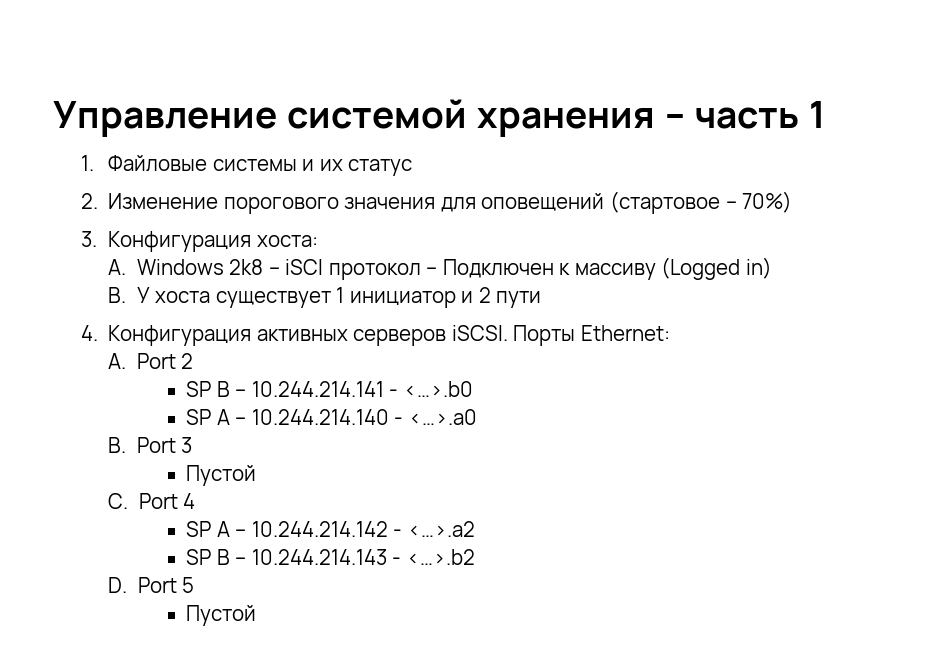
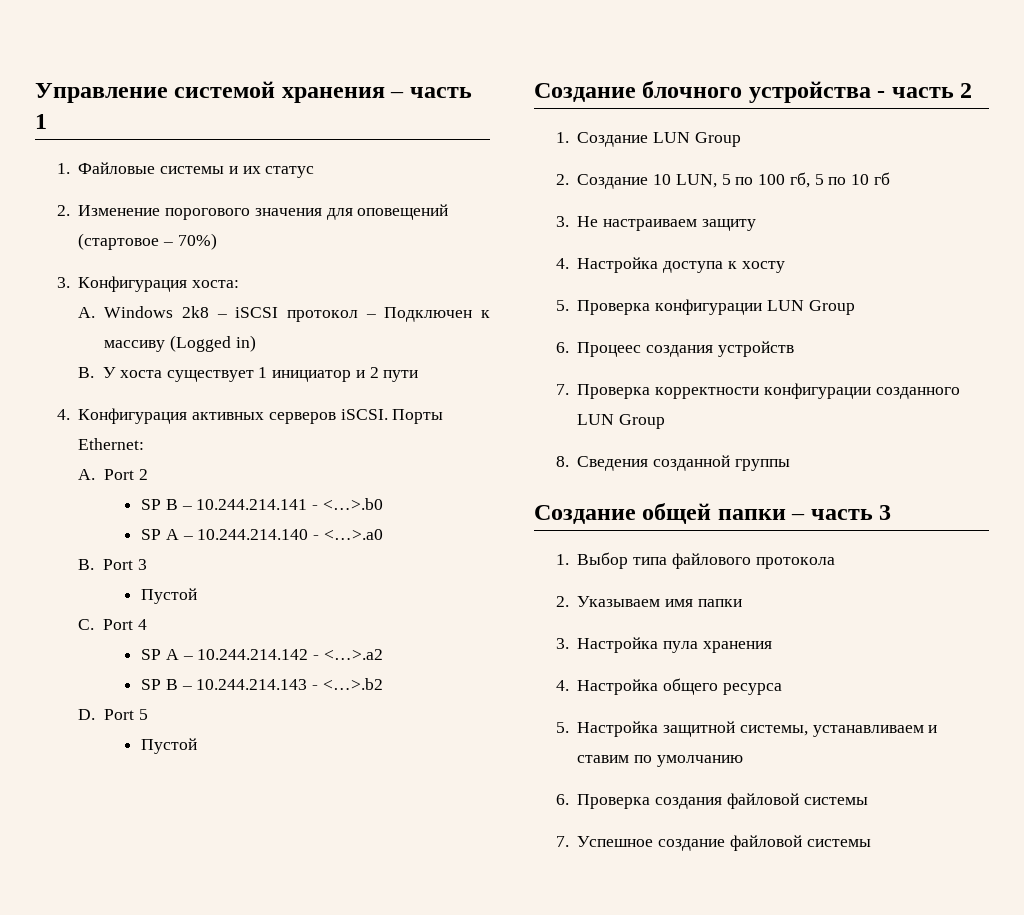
[285,259,324,275] iSCI -> [235,307,279,318] iSCSI
(257, 615) none -> [534,81,973,103] [555,132,741,147] [555,172,890,189] [555,216,756,231] [555,257,785,273] [555,299,855,315] [555,341,794,357] [555,383,960,399] [577,414,666,429] [555,455,790,471] [534,503,892,524] [555,552,835,569] [555,596,742,607] [555,637,772,653] [555,678,782,695] [555,721,938,737] [577,755,743,767] [555,793,868,809] [555,835,871,851] // Создание блочного устройства - часть 2 // 1. Создание LUN Group // 2. Создание 10 LUN, 5 по 100 гб, 5 по 10 гб // 3. Не настраиваем защиту // 4. Настройка доступа к хосту // 5. Проверка конфигурации LUN Group // 6. Процеес создания устройств // 7. Проверка корректности конфигурации созданного LUN Group // 8. Сведения созданной группы // Создание общей папки – часть 3 // 1. Выбор типа файлового протокола // 2. Указываем имя папки // 3. Настройка пула хранения // 4. Настройка общего ресурса // 5. Настройка защитной системы, устанавливаем и ставим по умолчанию // 6. Проверка создания файловой системы // 7. Успешное создание файловой системы

